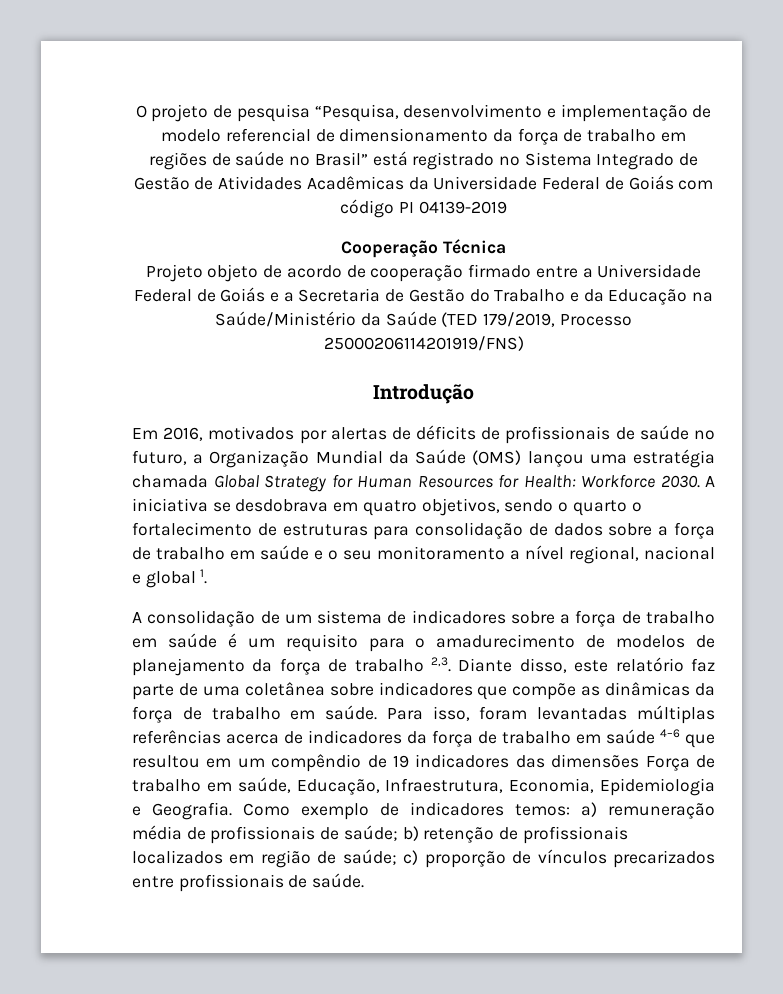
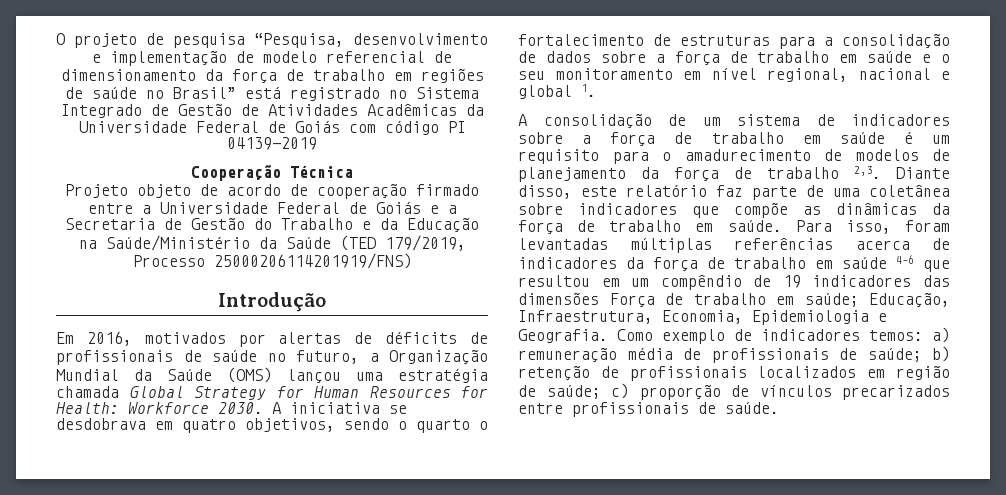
(410, 533) none -> [824,37,833,46] a
[510,550,520,560] a -> [683,71,701,80] em
[237,777,291,793] saúde, -> [804,293,859,307] saúde;

